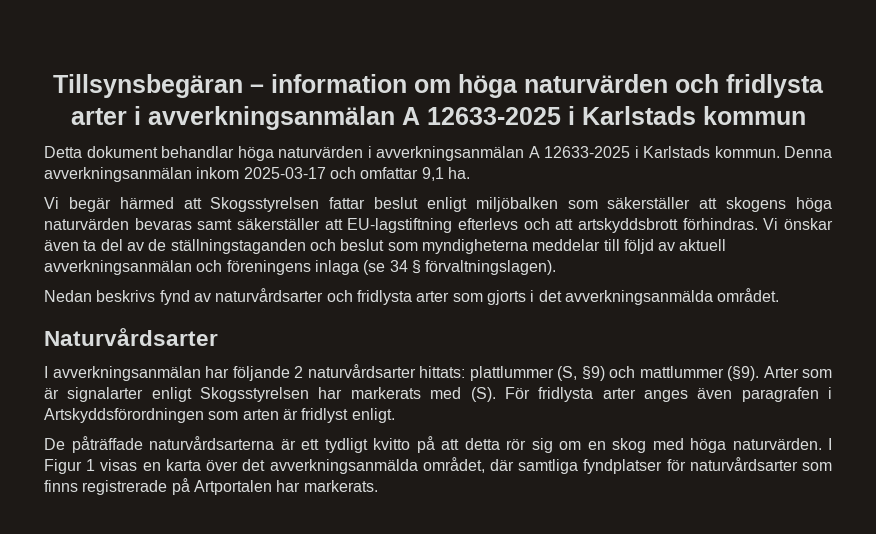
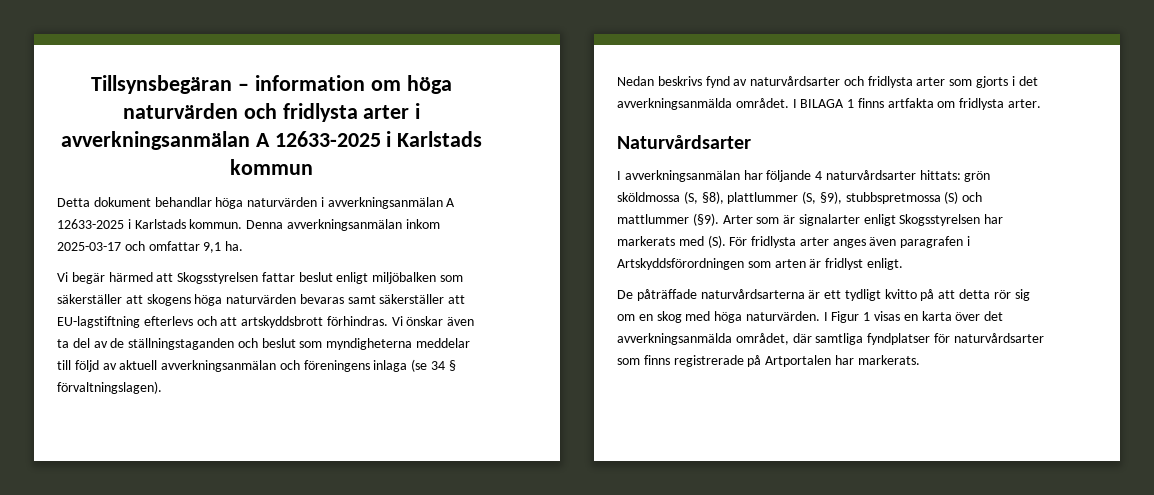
(780, 295) none -> [792,98,1042,110] I BILAGA 1 finns artfakta om fridlysta arter.
[294,366,303,378] 2 -> [815,171,823,180] 4
[469,366,605,381] plattlummer (S, §9) -> [964,171,991,182] [617,191,959,204] grön sköldmossa (S, §8), plattlummer (S, §9), stubbspretmossa (S)

